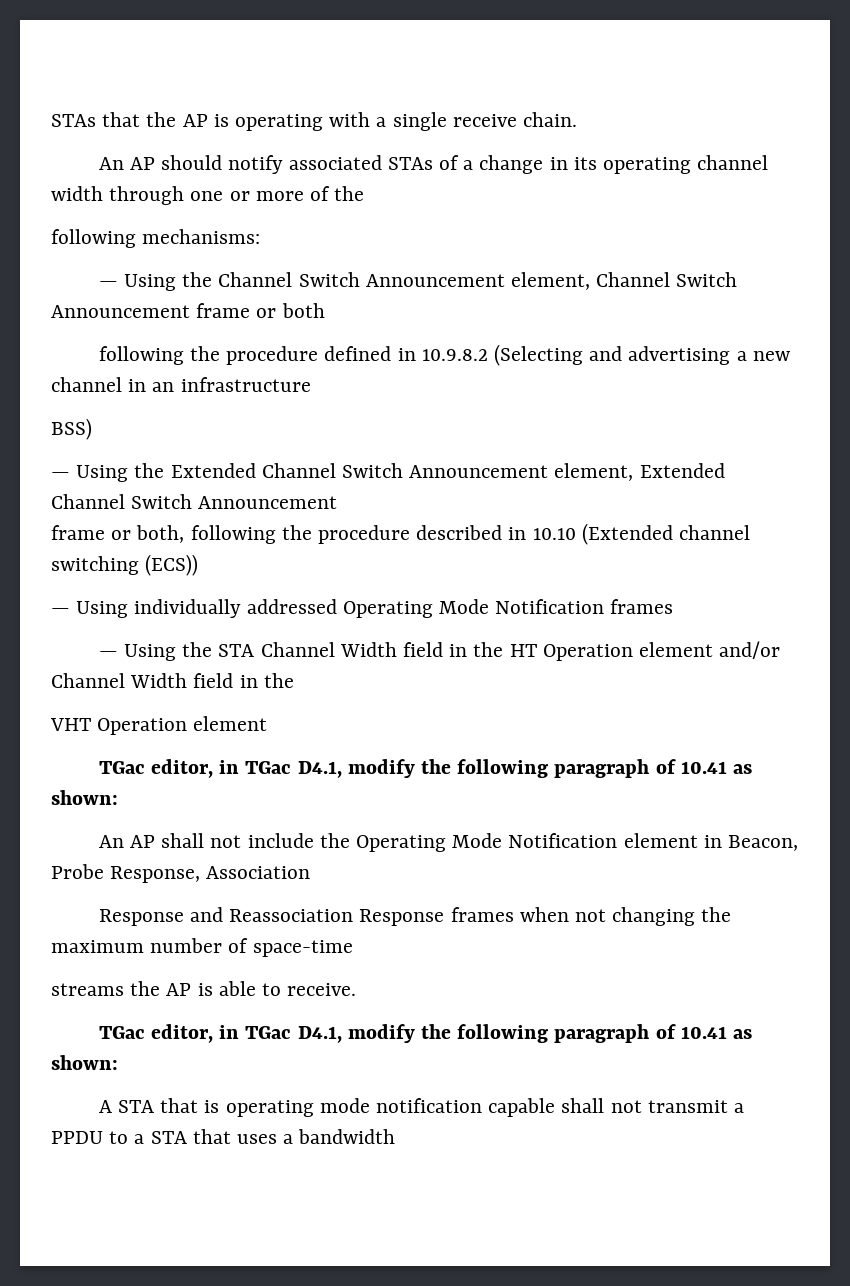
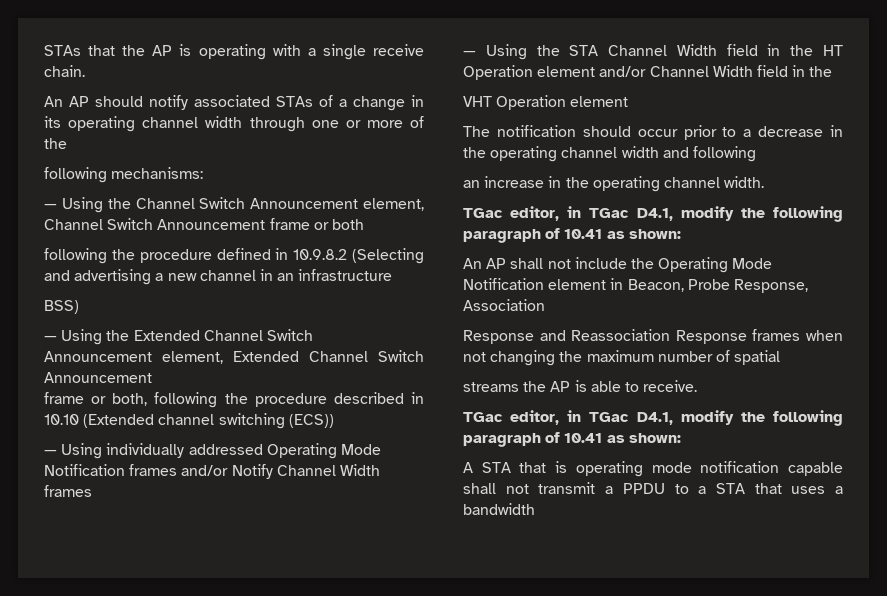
(674, 606) none -> [181,464,380,479] [44,485,92,497] and/or Notify Channel Width frames
(268, 723) none -> [463,125,843,140] [463,146,756,162] [463,176,765,192] // The notification should occur prior to a decrease in the operating channel width and following // an increase in the operating channel width.
[252,940,353,957] space-time -> [734,350,781,365] spatial

